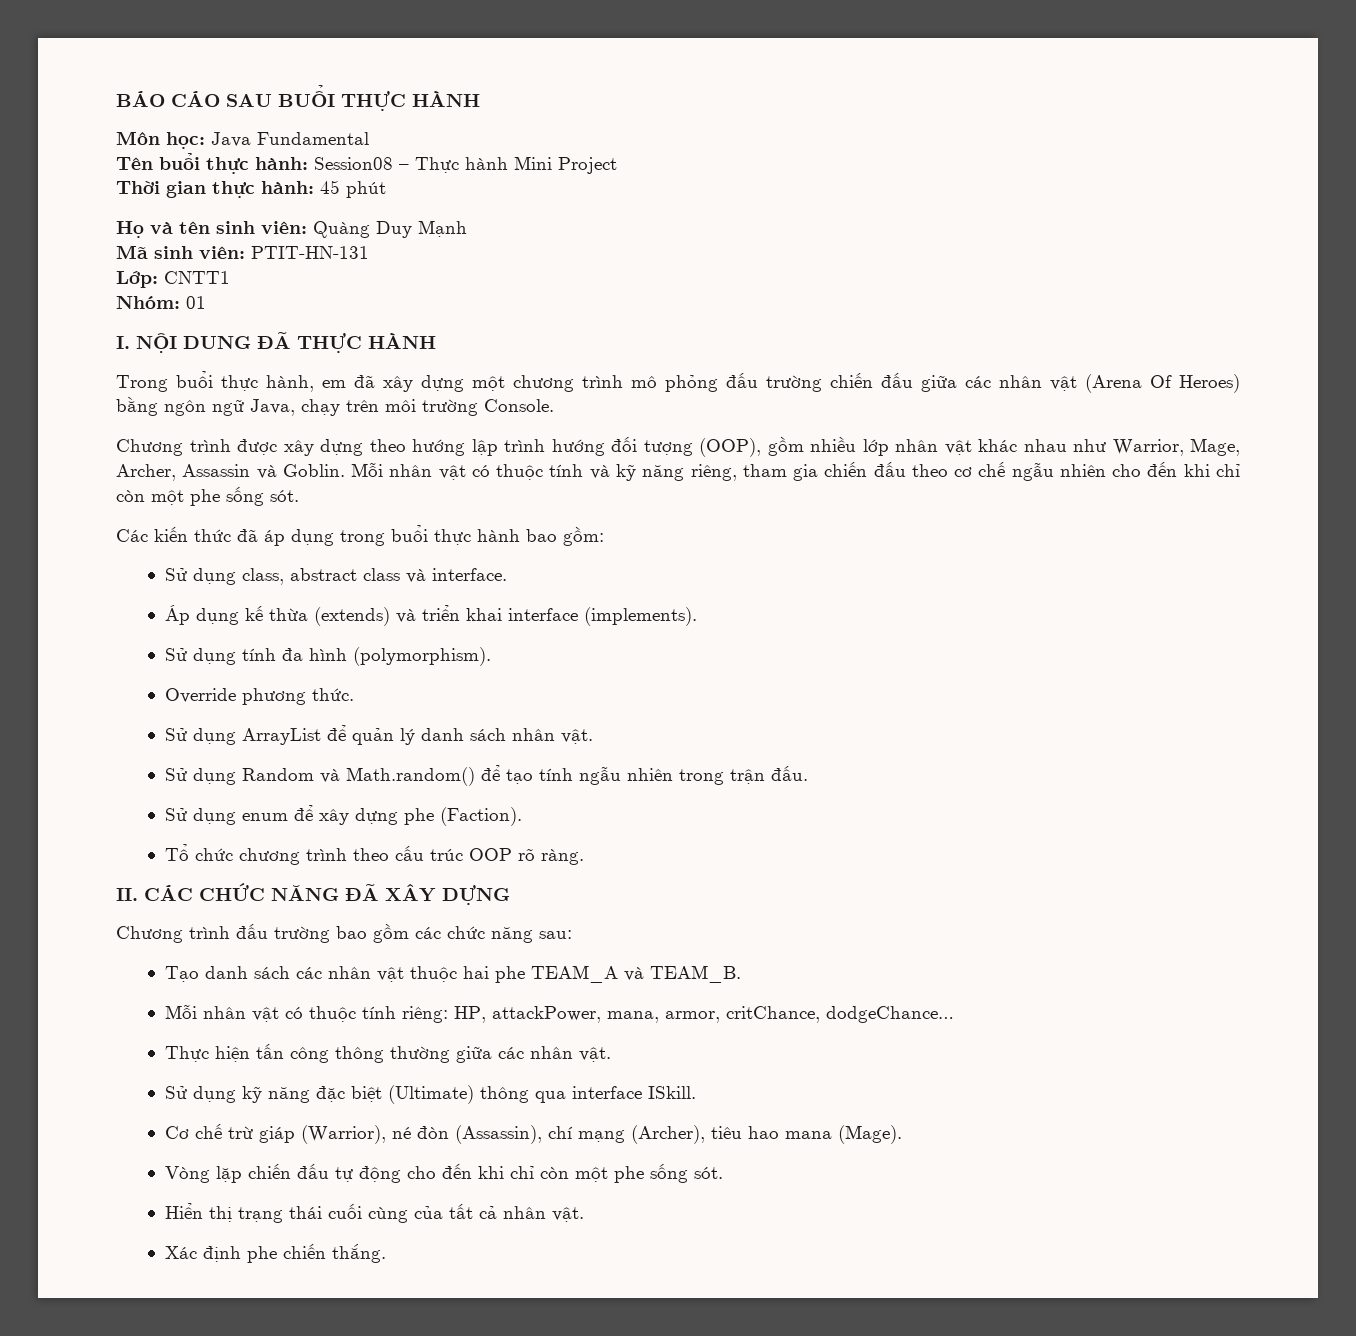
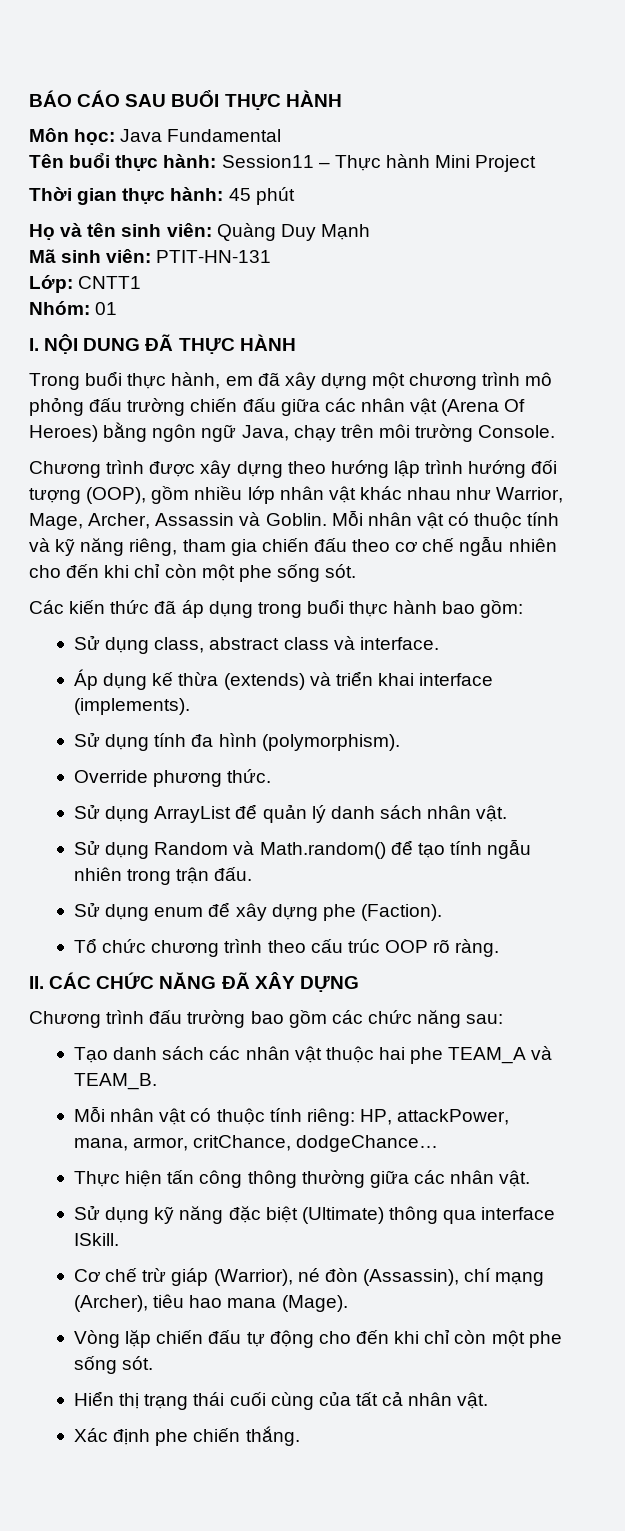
[314,157,393,170] Session08 -> [221,155,314,168] Session11

